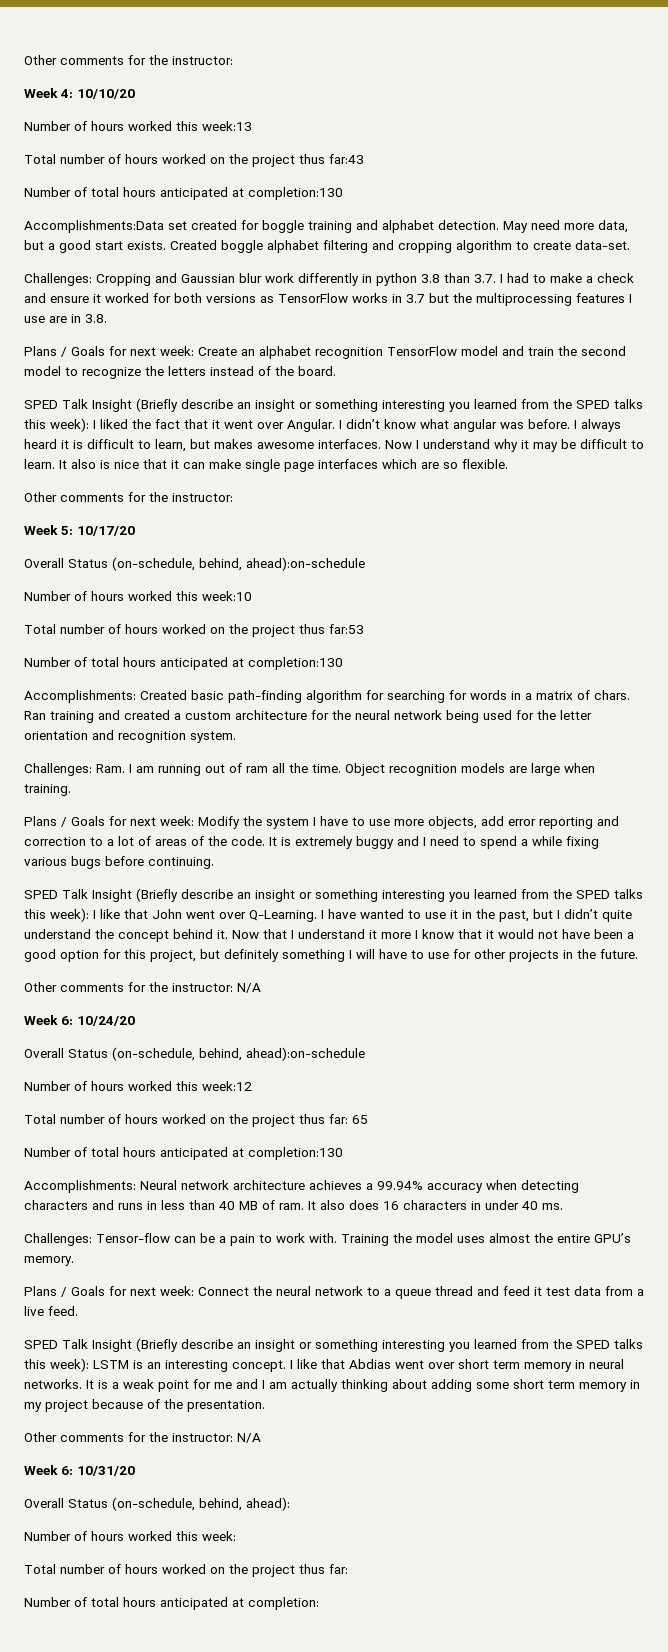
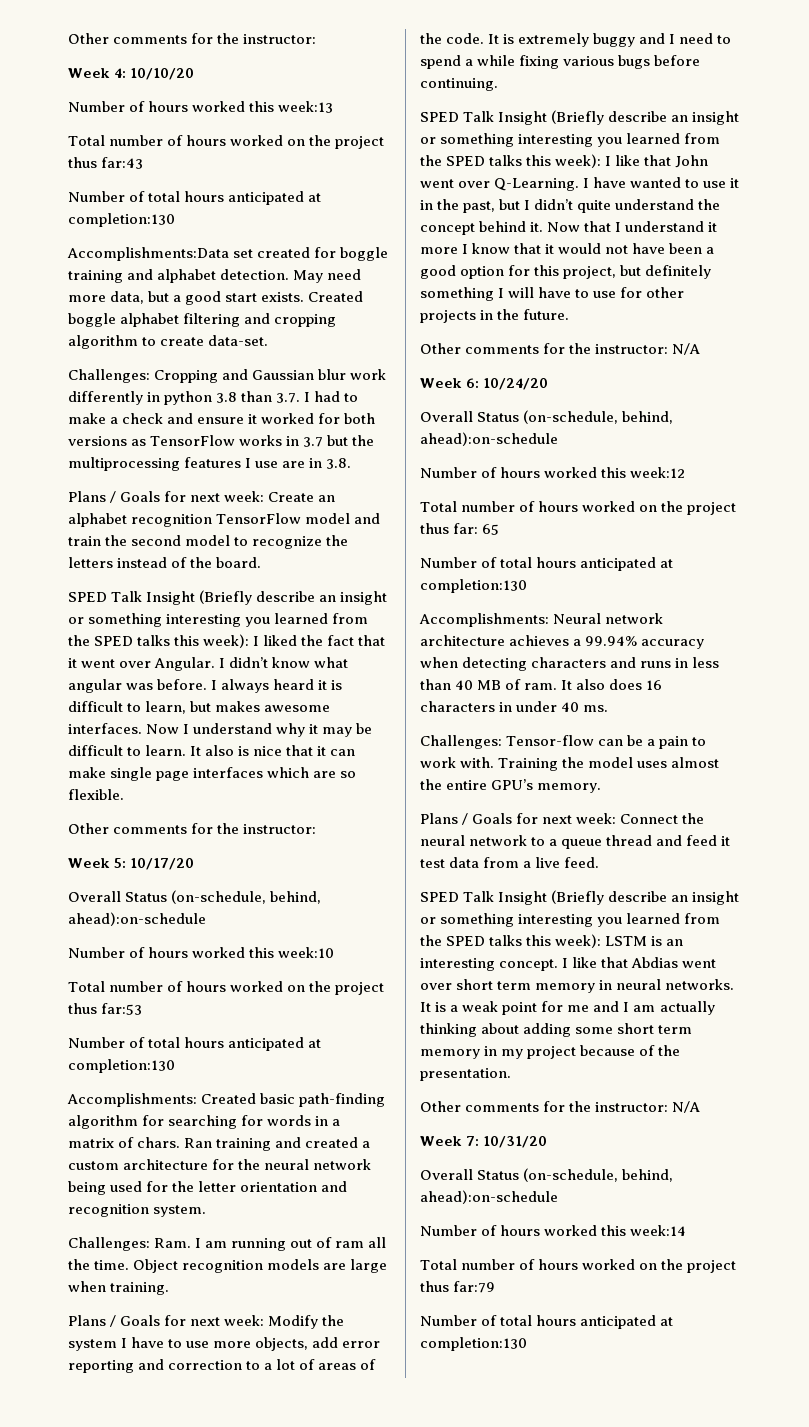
[61,1466,73,1475] 6: -> [466,1136,480,1146] 7:
[246,1497,290,1511] [24,1531,236,1541] [24,1564,348,1577] [24,1597,319,1610] ahead): // Number of hours worked this week: // Total number of hours worked on the project thus far: // Number of total hours anticipated at completion: -> [420,1190,558,1204] [420,1225,687,1236] [420,1259,737,1273] [420,1281,496,1293] [420,1315,674,1329] [420,1337,527,1351] ahead):on-schedule // Number of hours worked this week:14 // Total number of hours worked on the project thus far:79 // Number of total hours anticipated at completion:130

